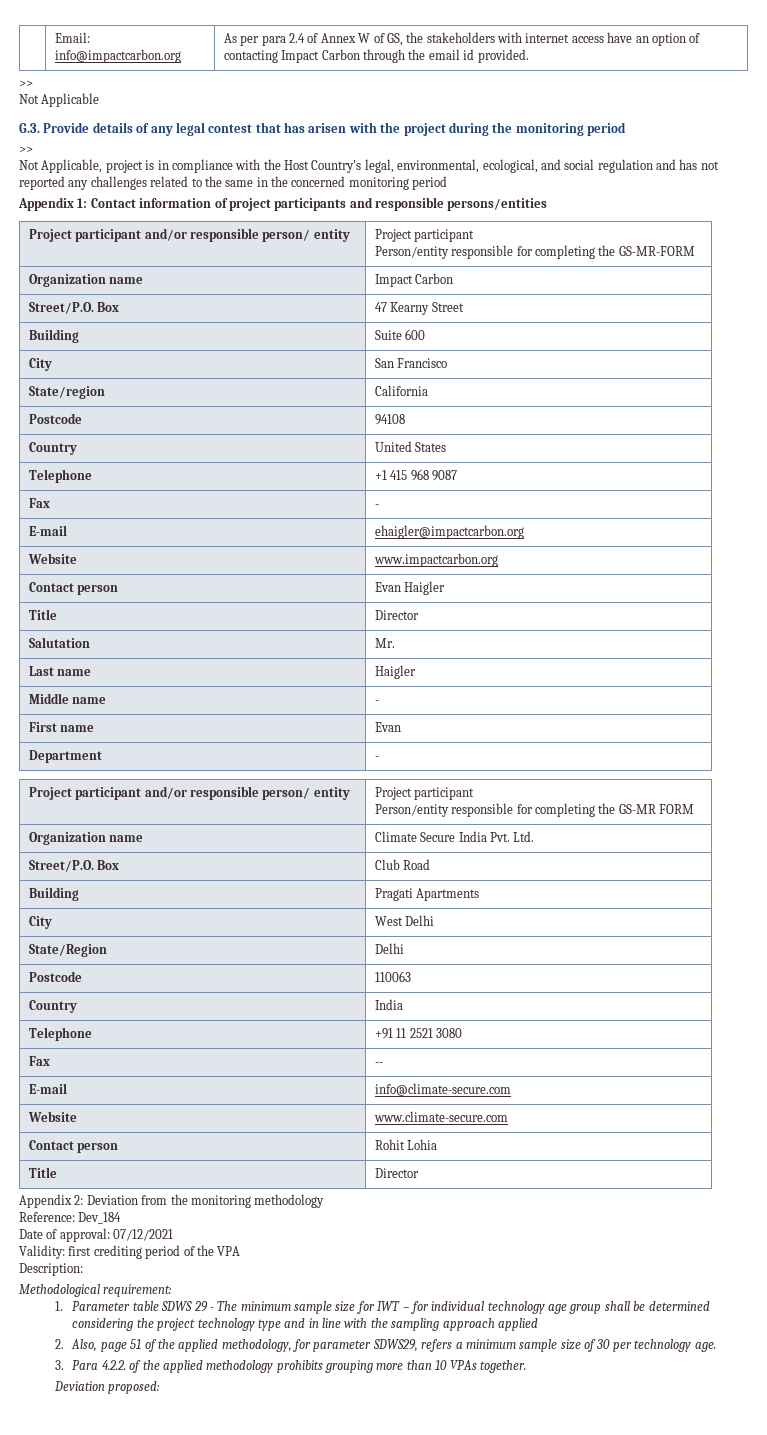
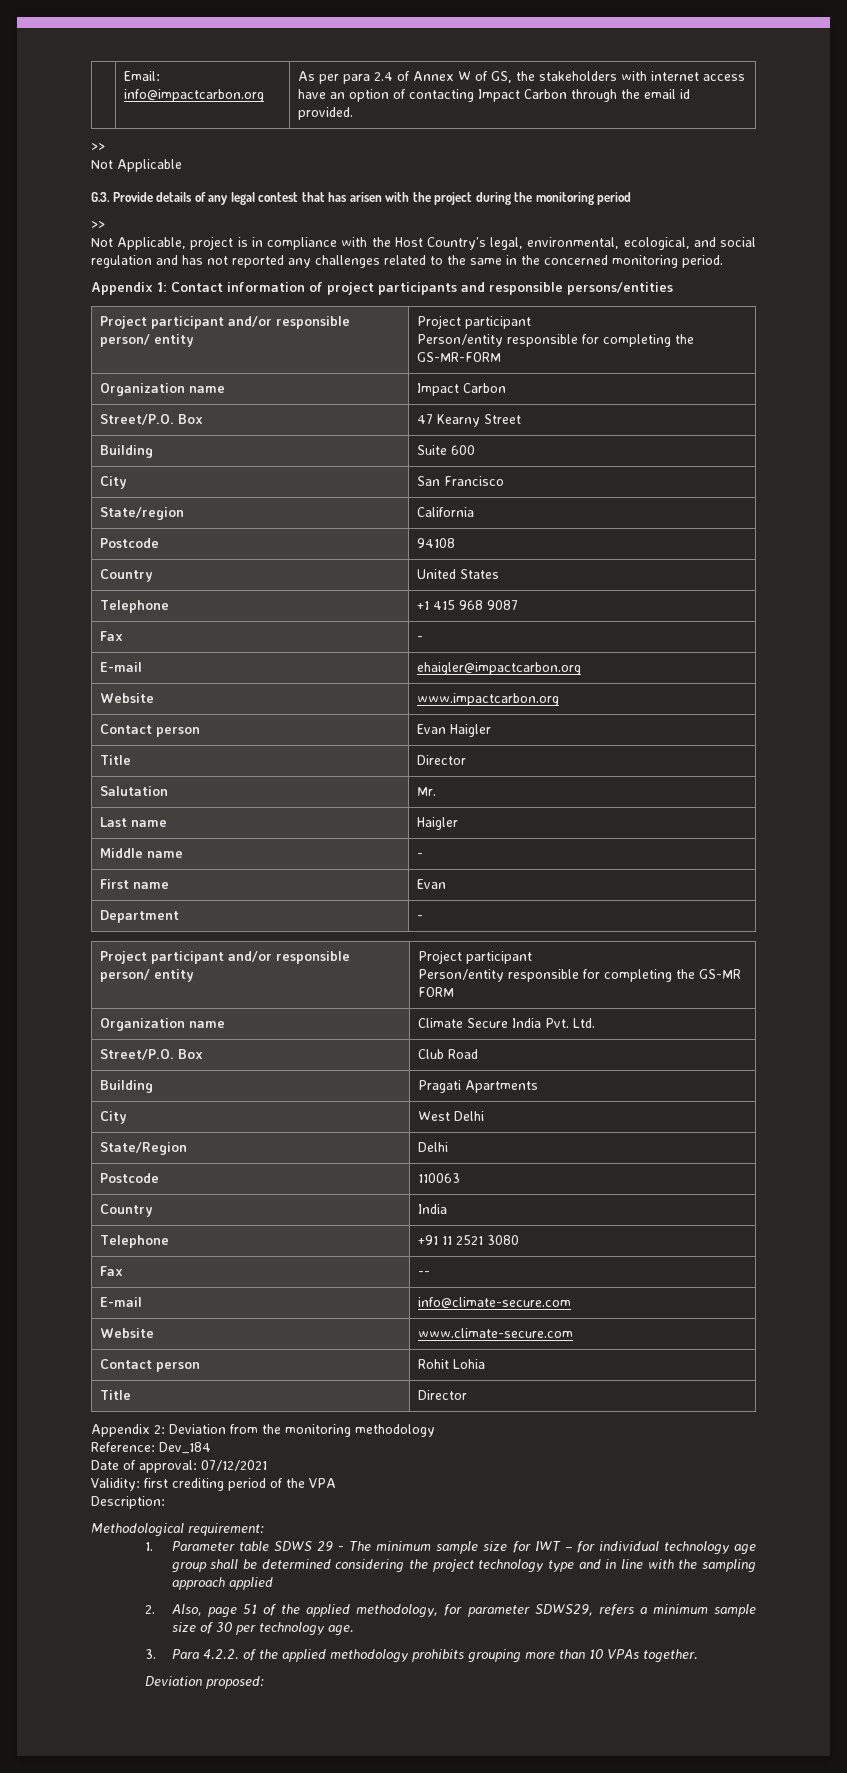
[412,176,448,190] period -> [682,255,723,268] period.

